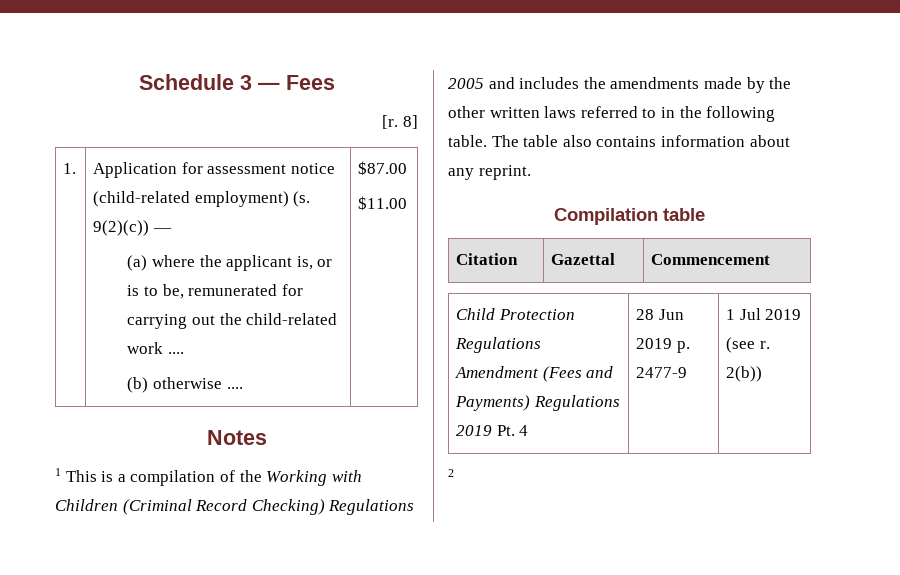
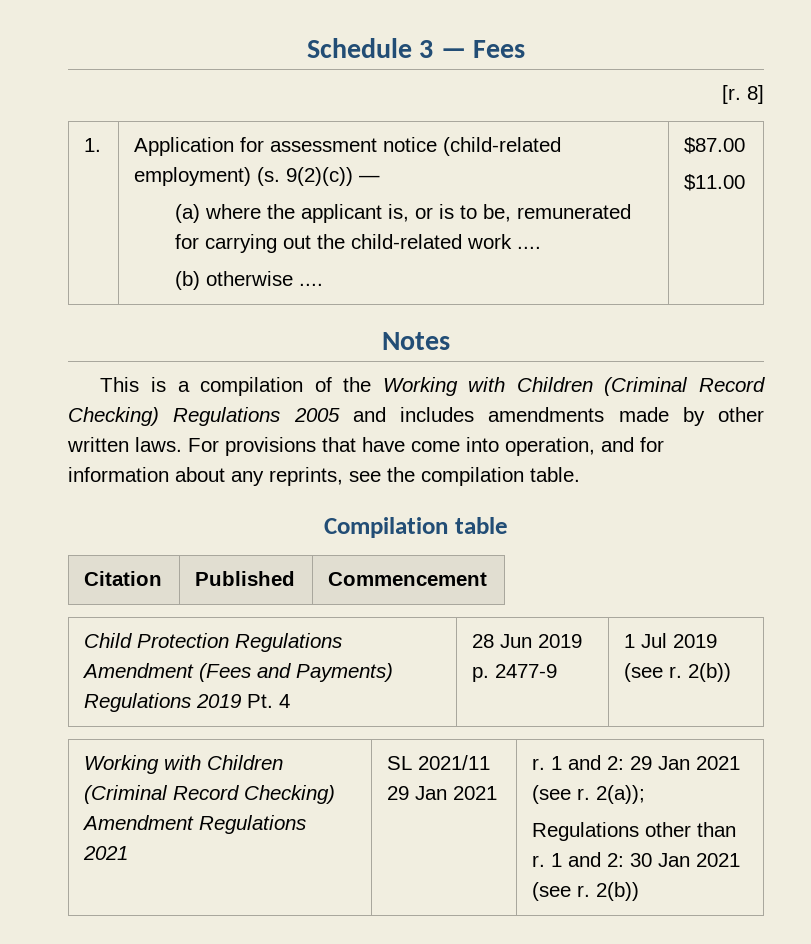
[55,468,61,476] 1 -> (450, 341) none
[583,77,606,89] the -> (474, 414) none
[769,77,792,89] the -> (705, 416) none
[544,106,776,122] [448,135,790,147] [448,165,531,180] laws referred to in the following table. The table also contains information about any reprint. -> [135,437,664,456] [68,467,580,486] laws. For provisions that have come into operation, and for information about any reprints, see the compilation table.
[551,253,616,265] Gazettal -> [195,571,296,586] Published
[448,469,454,477] // 2 -> [84,755,284,774] [84,785,336,804] [82,815,307,834] [83,846,129,860] [387,755,491,770] [387,786,498,800] [532,755,741,770] [532,785,646,804] [532,822,737,841] [532,852,741,867] [532,882,640,901] // Working with Children (Criminal Record Checking) Amendment Regulations 2021 | SL 2021/11 29 Jan 2021 | r. 1 and 2: 29 Jan 2021 (see r. 2(a)); // Regulations other than r. 1 and 2: 30 Jan 2021 (see r. 2(b))

